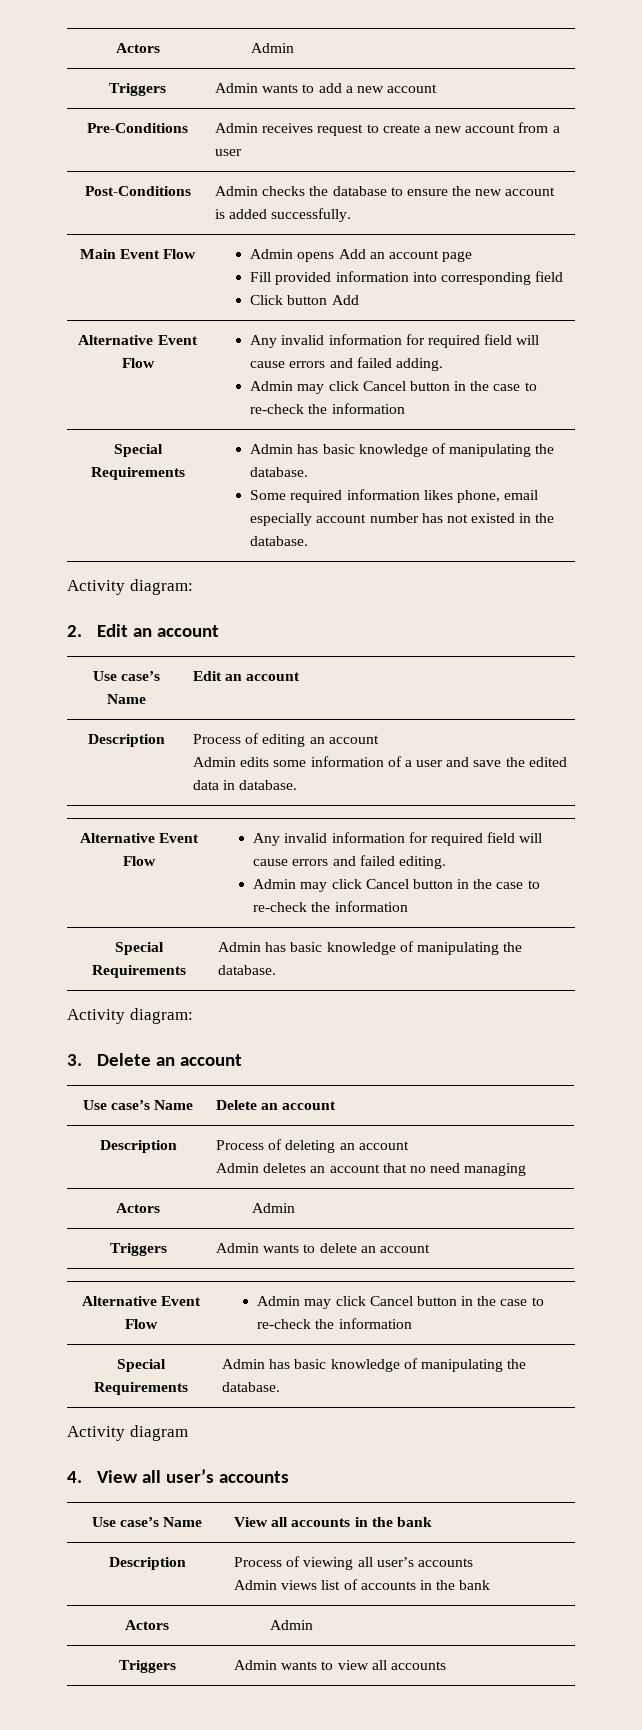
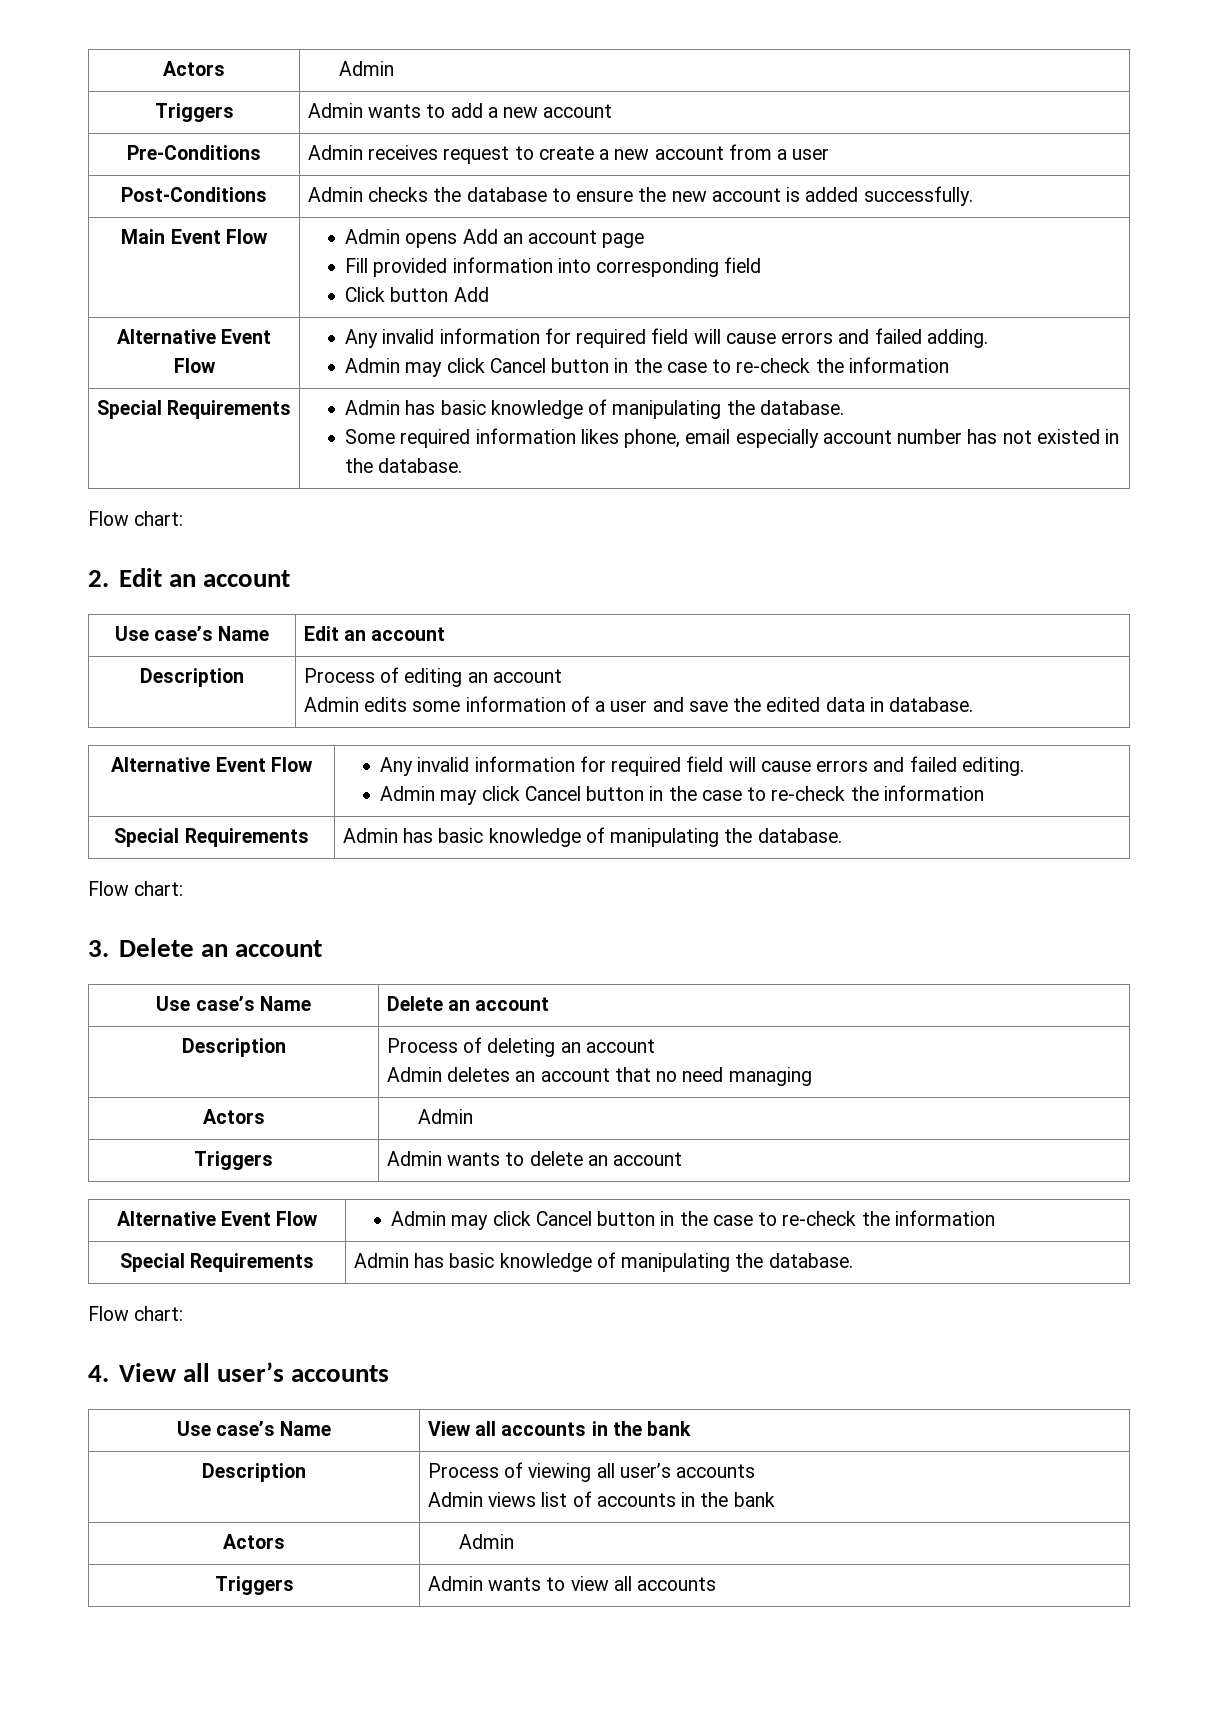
[67,579,193,595] Activity diagram: -> [88,511,184,526] Flow chart:
[67,1008,193,1024] Activity diagram: -> [88,881,184,896] Flow chart:
[67,1425,188,1441] Activity diagram -> [88,1306,184,1321] Flow chart:

